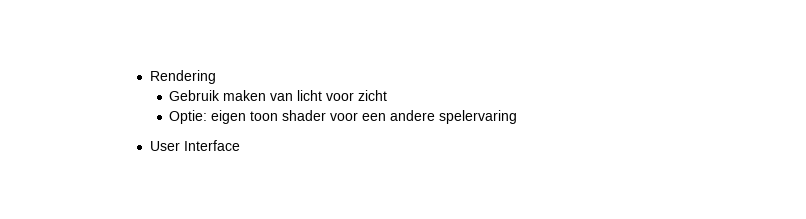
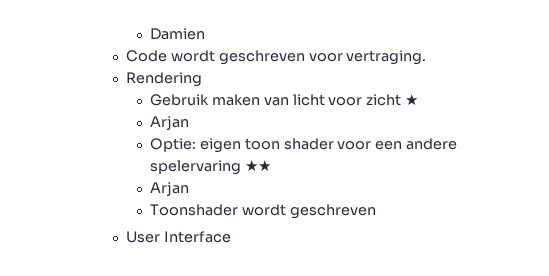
(149, 77) none -> [149,28,205,40] [125,50,427,65] Damien // Code wordt geschreven voor vertraging. //
(388, 95) none -> [405,94,419,106] [149,116,189,130] ★ // Arjan
(518, 117) none -> [244,160,271,172] [149,182,189,196] [149,204,376,219] ★★ // Arjan // Toonshader wordt geschreven

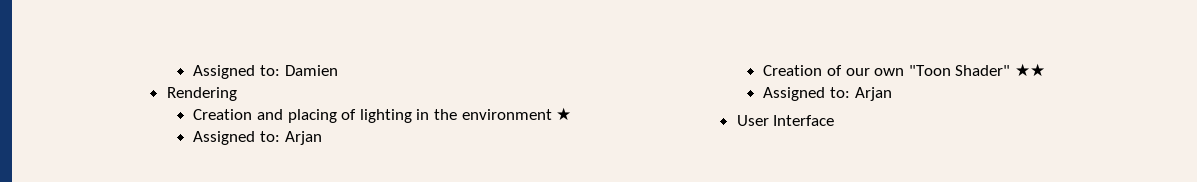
(149, 34) none -> [193,65,281,79] Assigned to:
[125,50,427,65] [125,72,202,87] [149,94,402,106] Code wordt geschreven voor vertraging. // Rendering // Gebruik maken van licht voor zicht -> [166,87,237,101] [193,109,552,123] Rendering // Creation and placing of lighting in the environment
[149,116,189,130] [149,138,458,153] [149,160,241,175] Arjan // Optie: eigen toon shader voor een andere spelervaring -> [193,131,322,145] [763,65,1011,76] Assigned to: Arjan // Creation of our own "Toon Shader"
[149,182,189,196] [149,204,376,219] Arjan // Toonshader wordt geschreven -> [763,87,892,101] Assigned to: Arjan

